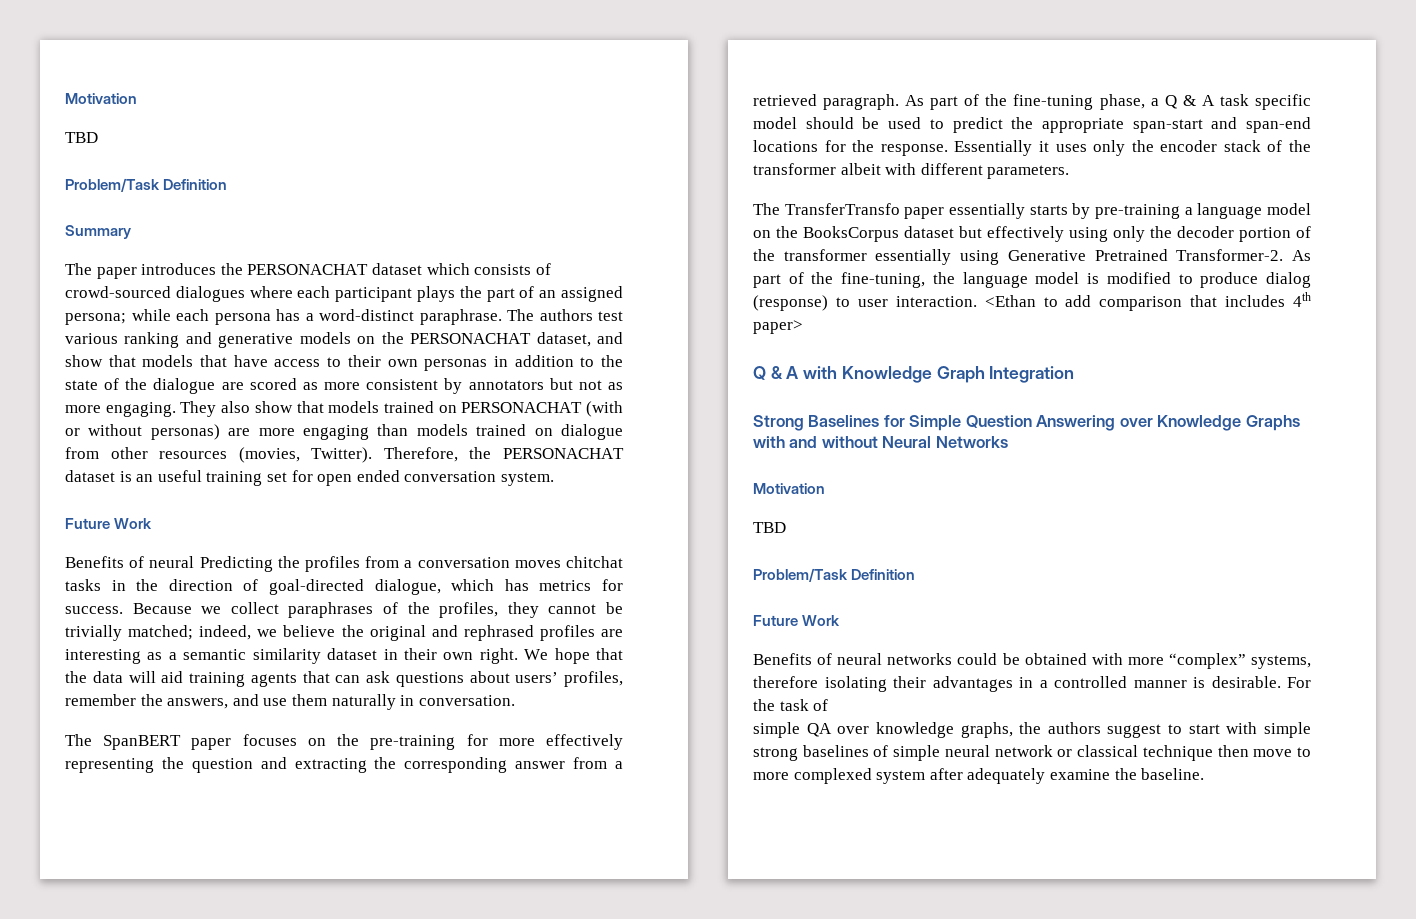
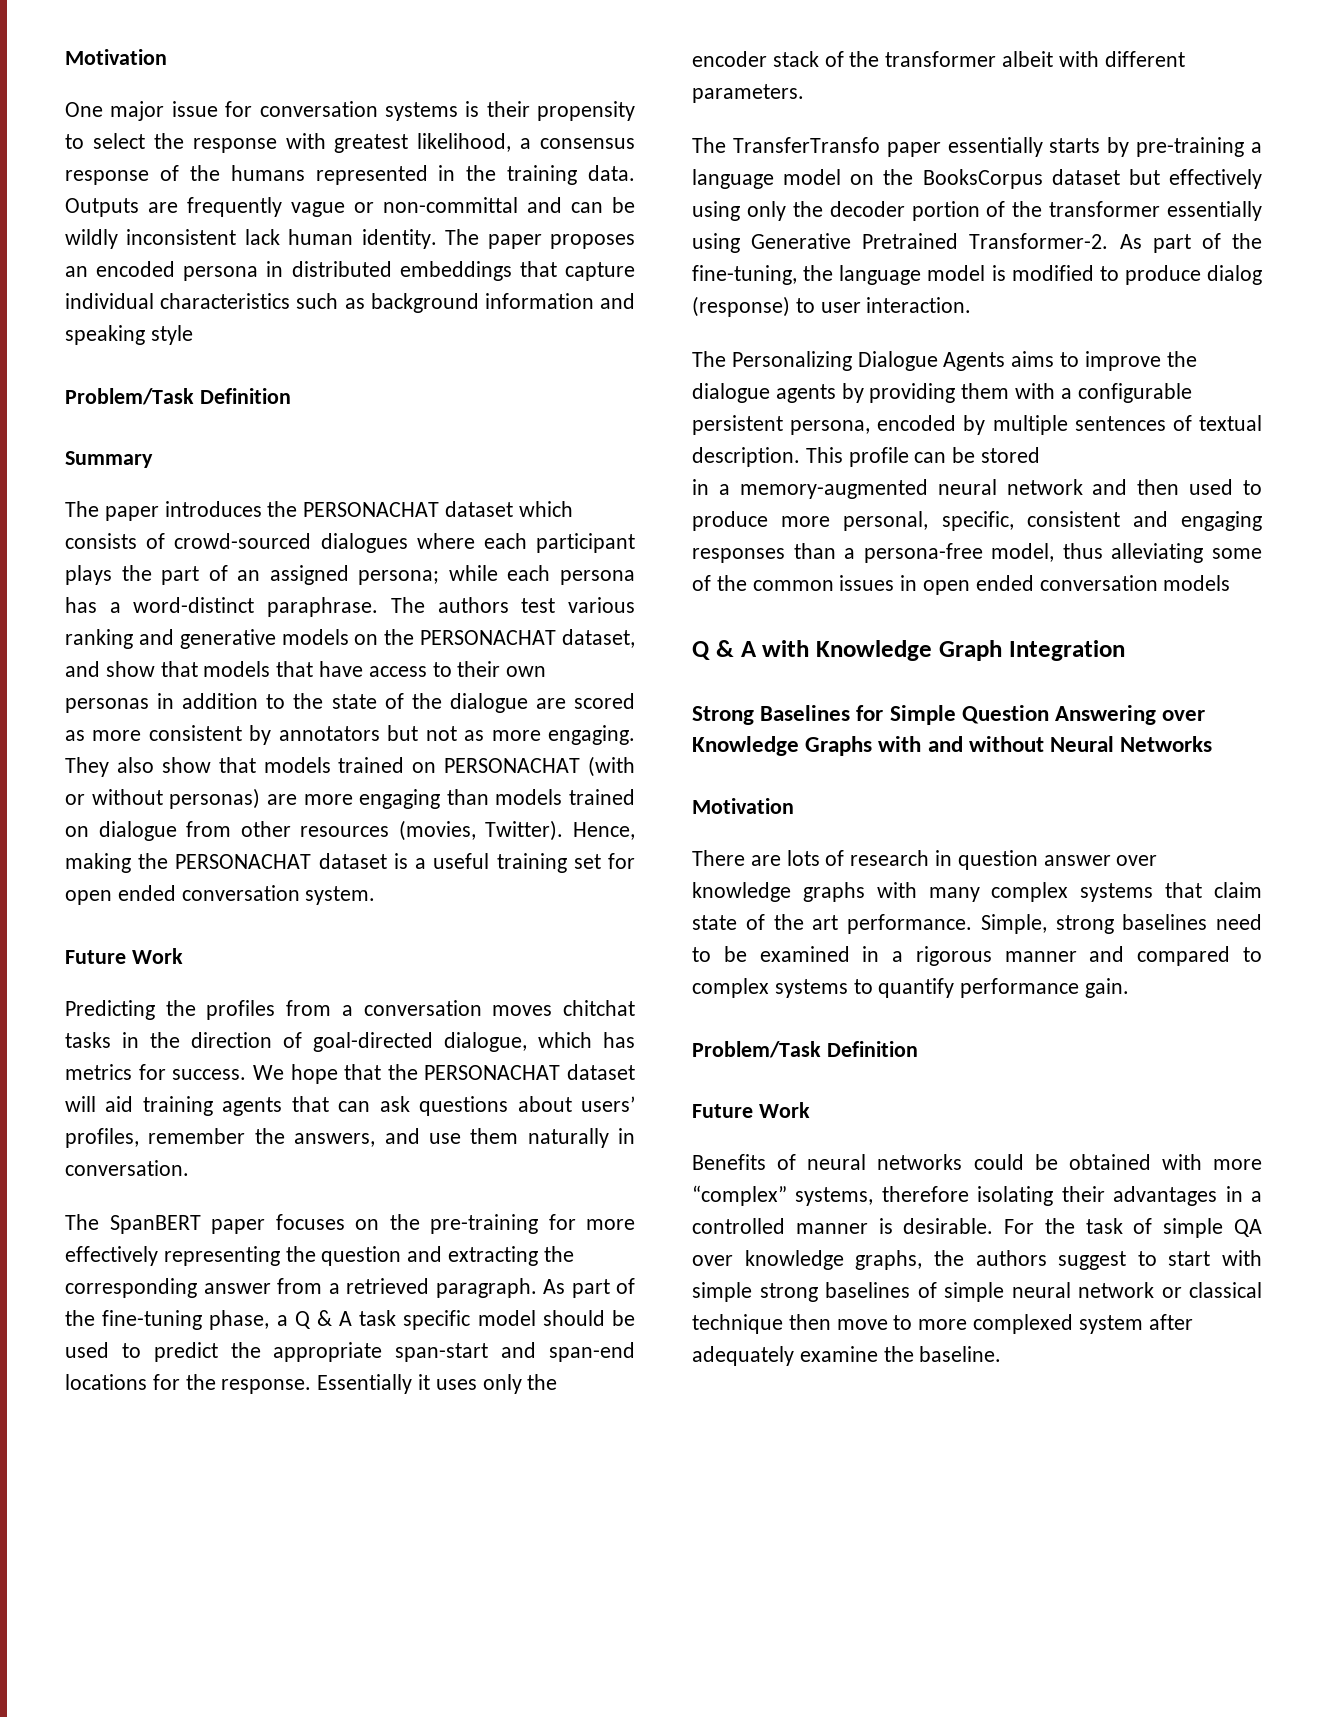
[65,93,137,104] [65,132,98,143] Motivation // TBD -> [65,49,167,65] [65,101,635,121] [65,133,635,153] [65,165,635,185] [65,197,635,217] [65,229,636,249] [65,261,635,281] [65,293,635,313] [65,325,193,345] Motivation // One major issue for conversation systems is their propensity to select the response with greatest likelihood, a consensus response of the humans represented in the training data. Outputs are frequently vague or non-committal and can be wildly inconsistent lack human identity. The paper proposes an encoded persona in distributed embeddings that capture individual characteristics such as background information and speaking style
[383,447,458,462] Therefore, -> [573,822,635,840] [65,853,131,873] Hence, making
[136,474,154,482] an -> [415,858,427,869] a
[65,556,195,568] Benefits of neural -> (183, 956) none
[132,602,624,618] [65,625,624,641] [65,648,518,664] Because we collect paraphrases of the profiles, they cannot be trivially matched; indeed, we believe the original and rephrased profiles are interesting as a semantic similarity dataset in their own right. -> (247, 1074) none
[92,671,123,683] data -> [424,1064,635,1080] PERSONACHAT dataset
[984,292,1311,311] [753,320,803,334] <Ethan to add comparison that includes 4th paper> -> [692,351,1197,371] [692,383,1192,403] [692,415,1262,435] [692,447,1041,467] [692,479,1262,499] [692,511,1262,531] [692,543,1262,563] [692,575,1231,595] // The Personalizing Dialogue Agents aims to improve the dialogue agents by providing them with a configurable persistent persona, encoded by multiple sentences of textual description. This profile can be stored // in a memory-augmented neural network and then used to produce more personal, specific, consistent and engaging responses than a persona-free model, thus alleviating some of the common issues in open ended conversation models
[753,522,786,533] TBD -> [692,850,1158,870] [692,882,1262,902] [692,914,1262,934] [692,946,1262,966] [692,978,1130,998] There are lots of research in question answer over knowledge graphs with many complex systems that claim state of the art performance. Simple, strong baselines need to be examined in a rigorous manner and compared to complex systems to quantify performance gain.
(829, 705) // -> (1153, 1226) none

